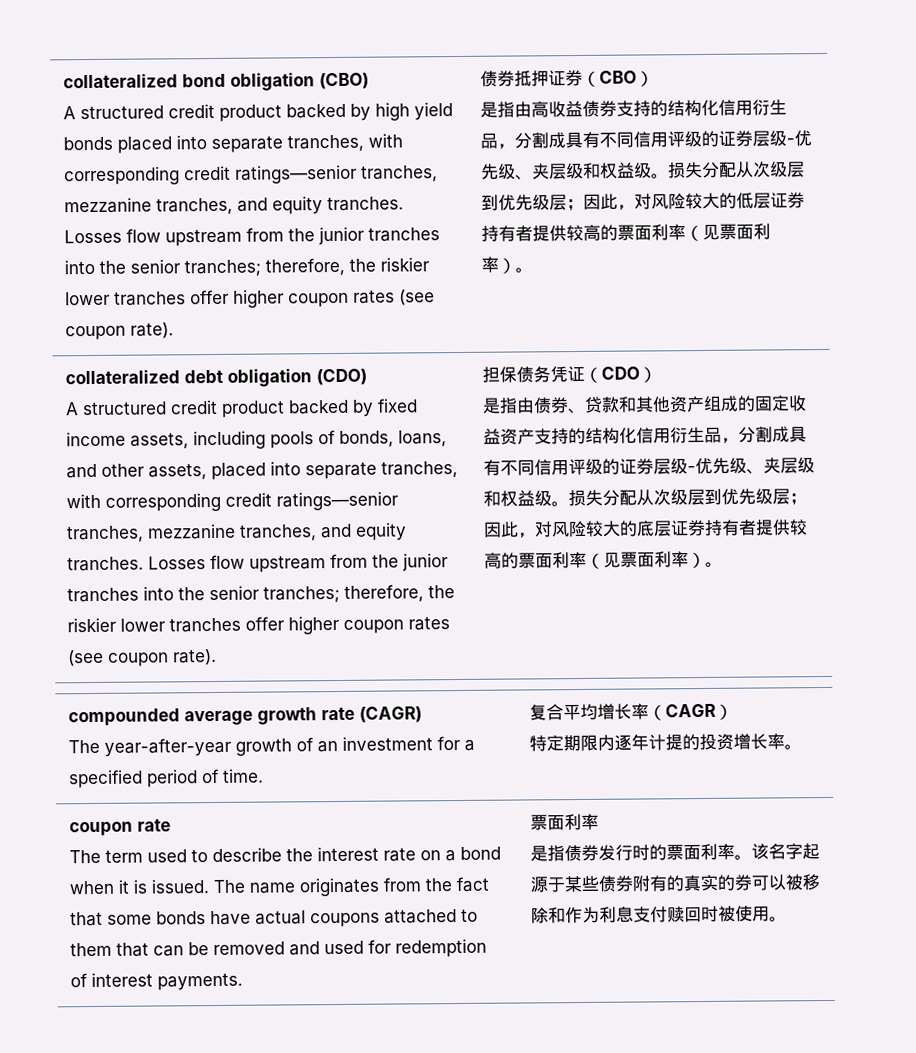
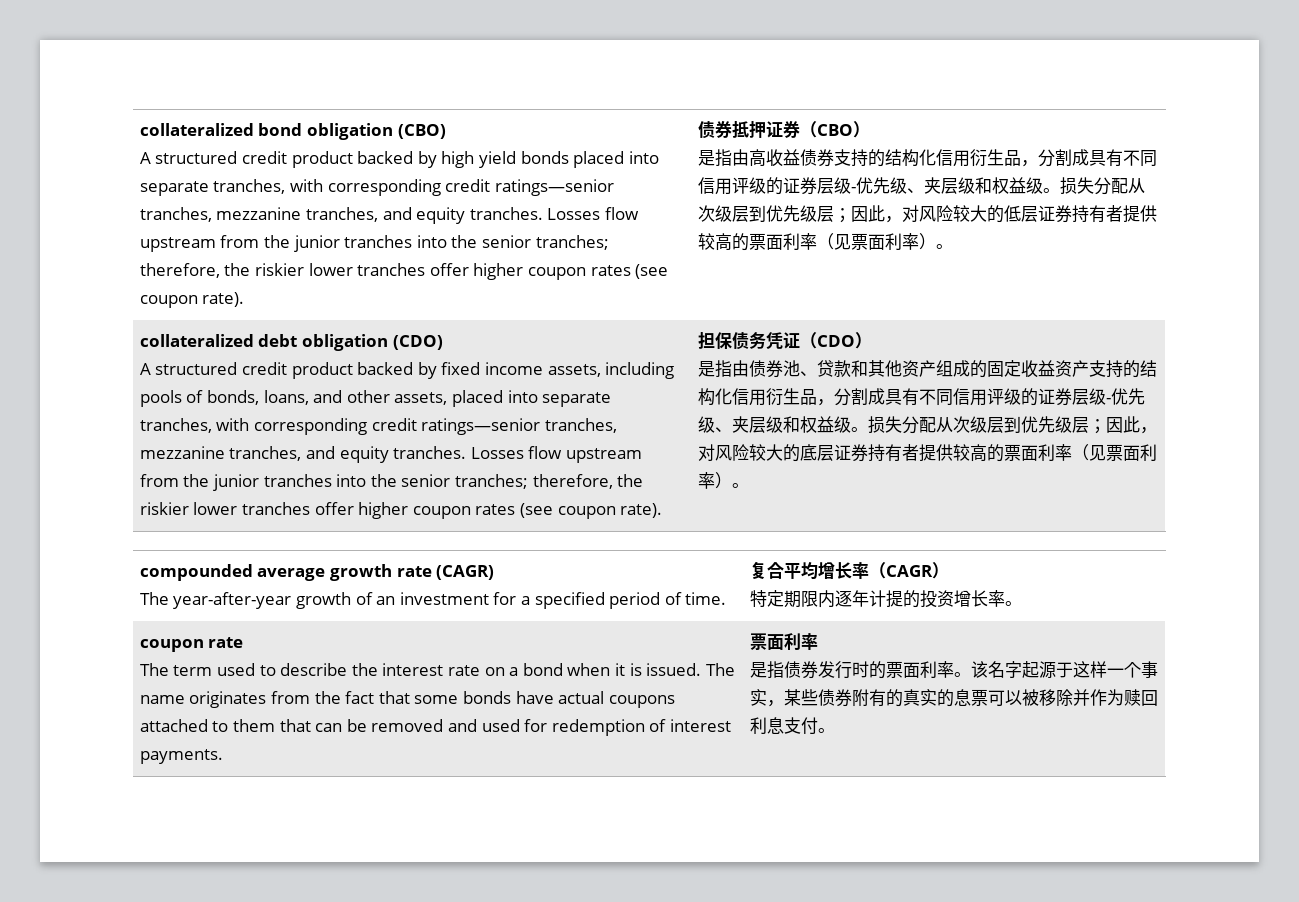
(569, 405) none -> [782,360,800,377] 池
(566, 885) none -> [1072,661,1158,678] [749,689,784,707] 这样一个事实，
[733,874,752,891] 券 -> [953,689,988,706] 息票
[547,905,770,924] 和作为利息支付赎回时被使用 -> [1072,689,1158,706] [749,717,818,735] 并作为赎回利息支付

